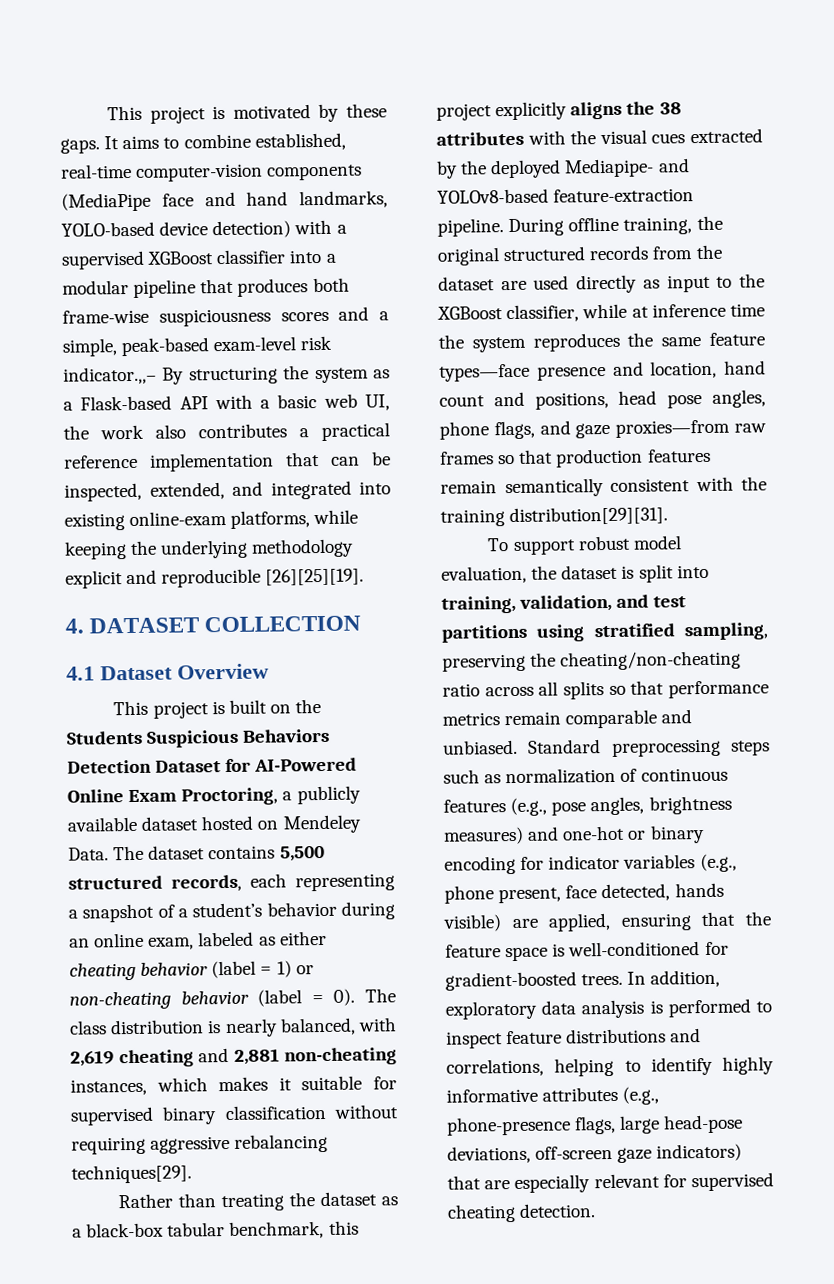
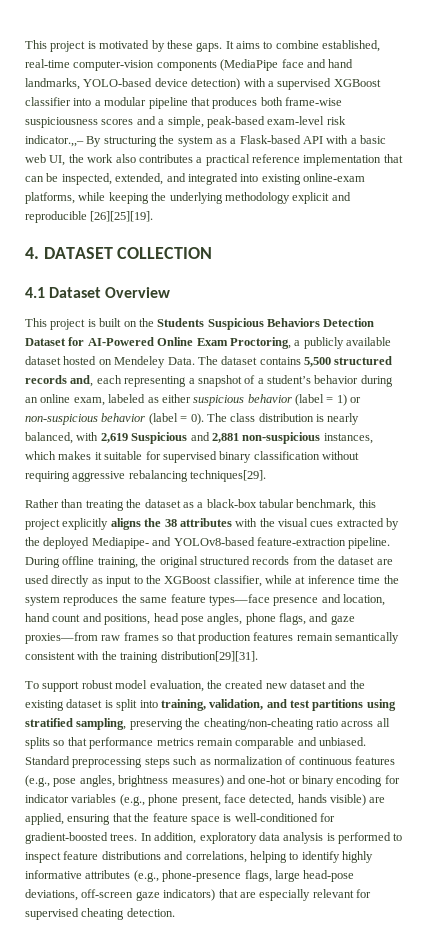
[171,874,242,892] records, -> [25,375,94,387] records and,
[69,962,136,981] cheating -> [193,395,245,406] suspicious
[69,991,171,1010] non-cheating -> [25,414,98,425] non-suspicious
[118,1049,194,1068] cheating -> [131,432,188,444] Suspicious
[284,1047,397,1066] non-cheating -> [242,432,321,444] non-suspicious
(558, 572) none -> [225,680,365,689] [25,700,64,711] created new dataset and the existing

